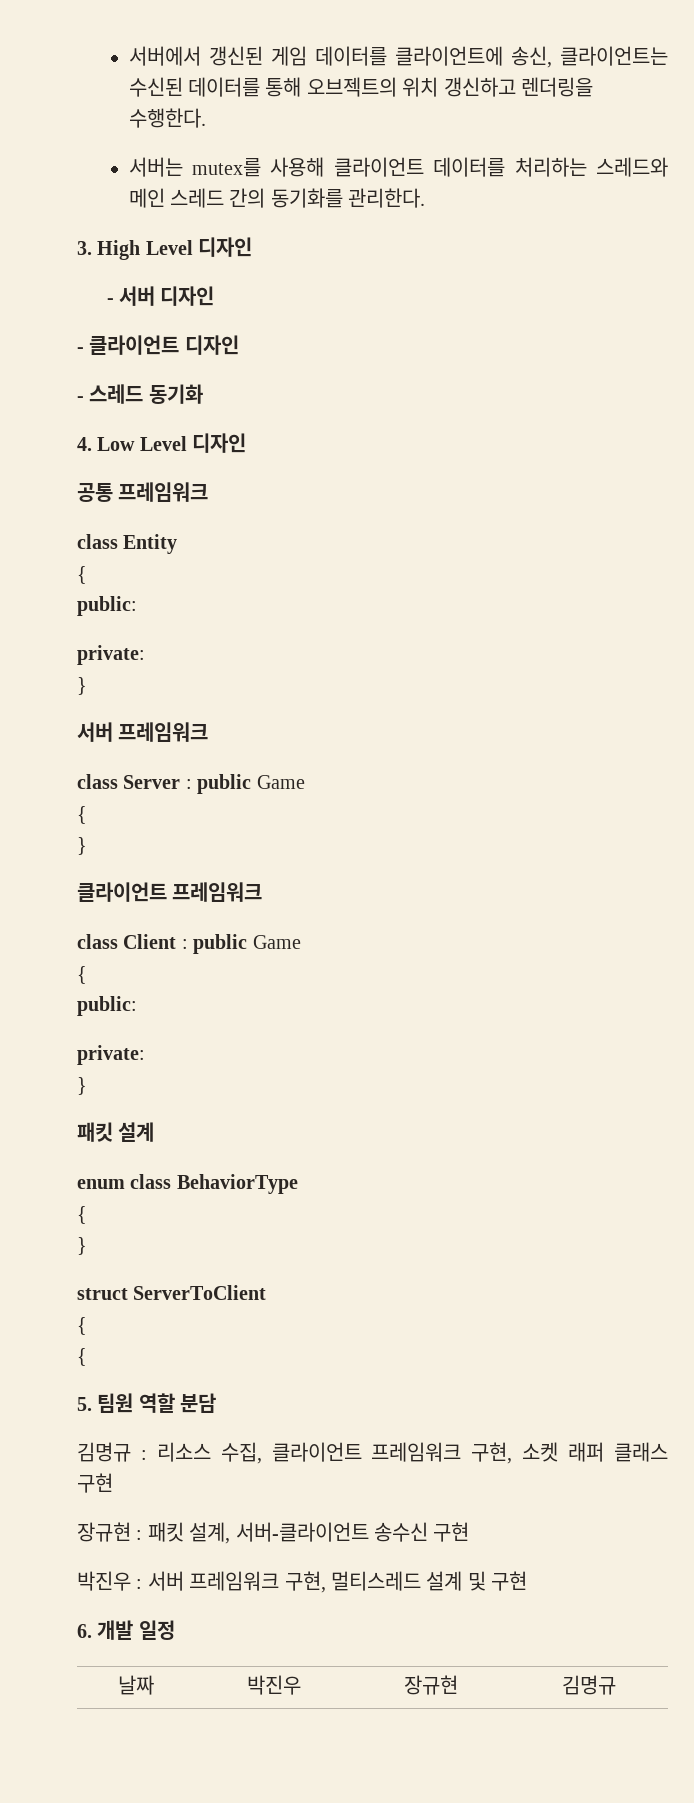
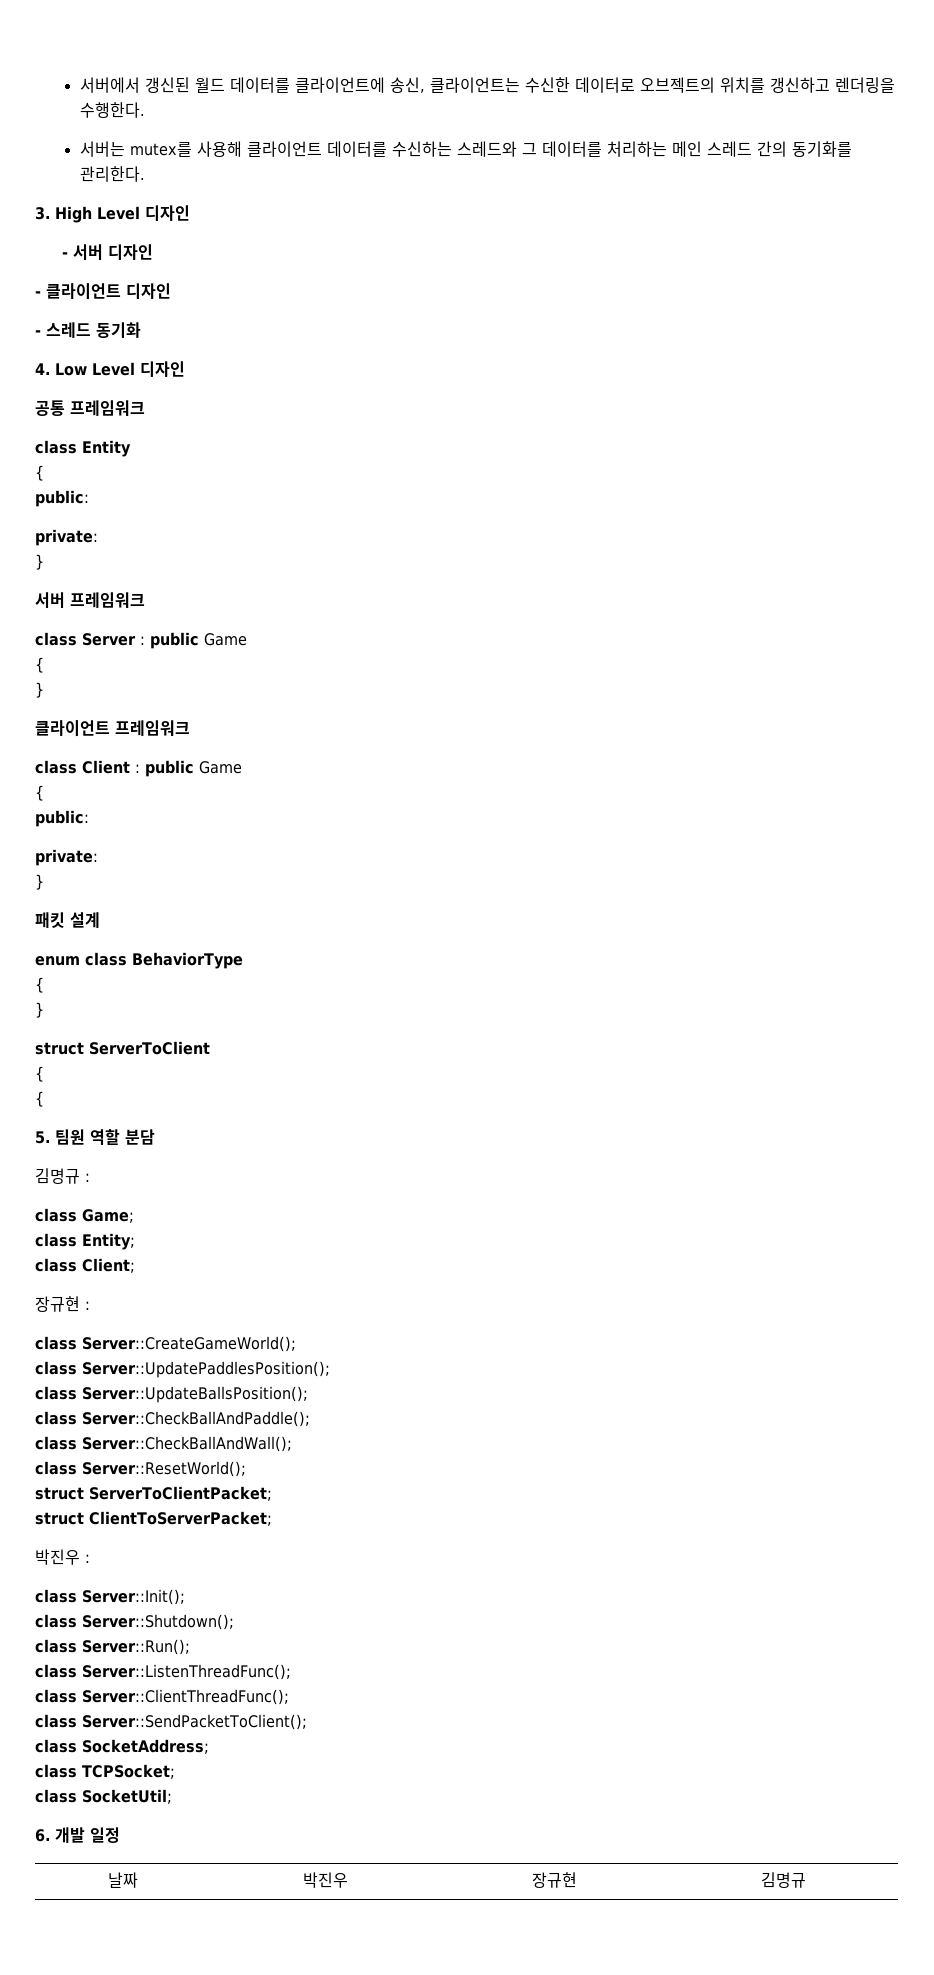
[270,46,307,66] 게임 -> [194,77,225,93] 월드
[128,77,439,97] 수신된 데이터를 통해 오브젝트의 위치 -> [524,77,765,93] 수신한 데이터로 오브젝트의 위치를
[514,157,668,177] 처리하는 스레드와 -> [391,141,667,157] 수신하는 스레드와 그 데이터를 처리하는
[156,1442,669,1464] [77,1473,113,1493] [77,1522,470,1544] [77,1571,528,1593] 리소스 수집, 클라이언트 프레임워크 구현, 소켓 래퍼 클래스 구현 // 장규현 : 패킷 설계, 서버-클라이언트 송수신 구현 // 박진우 : 서버 프레임워크 구현, 멀티스레드 설계 및 구현 -> [35,1208,134,1223] [35,1233,135,1250] [35,1258,135,1273] [35,1296,90,1312] [35,1336,296,1352] [35,1361,330,1378] [35,1386,308,1403] [35,1411,310,1427] [35,1436,292,1452] [35,1461,246,1477] [35,1486,272,1501] [35,1511,272,1526] [35,1549,90,1565] [35,1589,185,1605] [35,1614,234,1630] [35,1639,190,1655] [35,1664,291,1680] [35,1689,289,1705] [35,1714,307,1730] [35,1739,209,1754] [35,1764,175,1779] [35,1789,172,1804] // class Game; // class Entity; // class Client; // 장규현 : // class Server::CreateGameWorld(); // class Server::UpdatePaddlesPosition(); // class Server::UpdateBallsPosition(); // class Server::CheckBallAndPaddle(); // class Server::CheckBallAndWall(); // class Server::ResetWorld(); // struct ServerToClientPacket; // struct ClientToServerPacket; // 박진우 : // class Server::Init(); // class Server::Shutdown(); // class Server::Run(); // class Server::ListenThreadFunc(); // class Server::ClientThreadFunc(); // class Server::SendPacketToClient(); // class SocketAddress; // class TCPSocket; // class SocketUtil;

